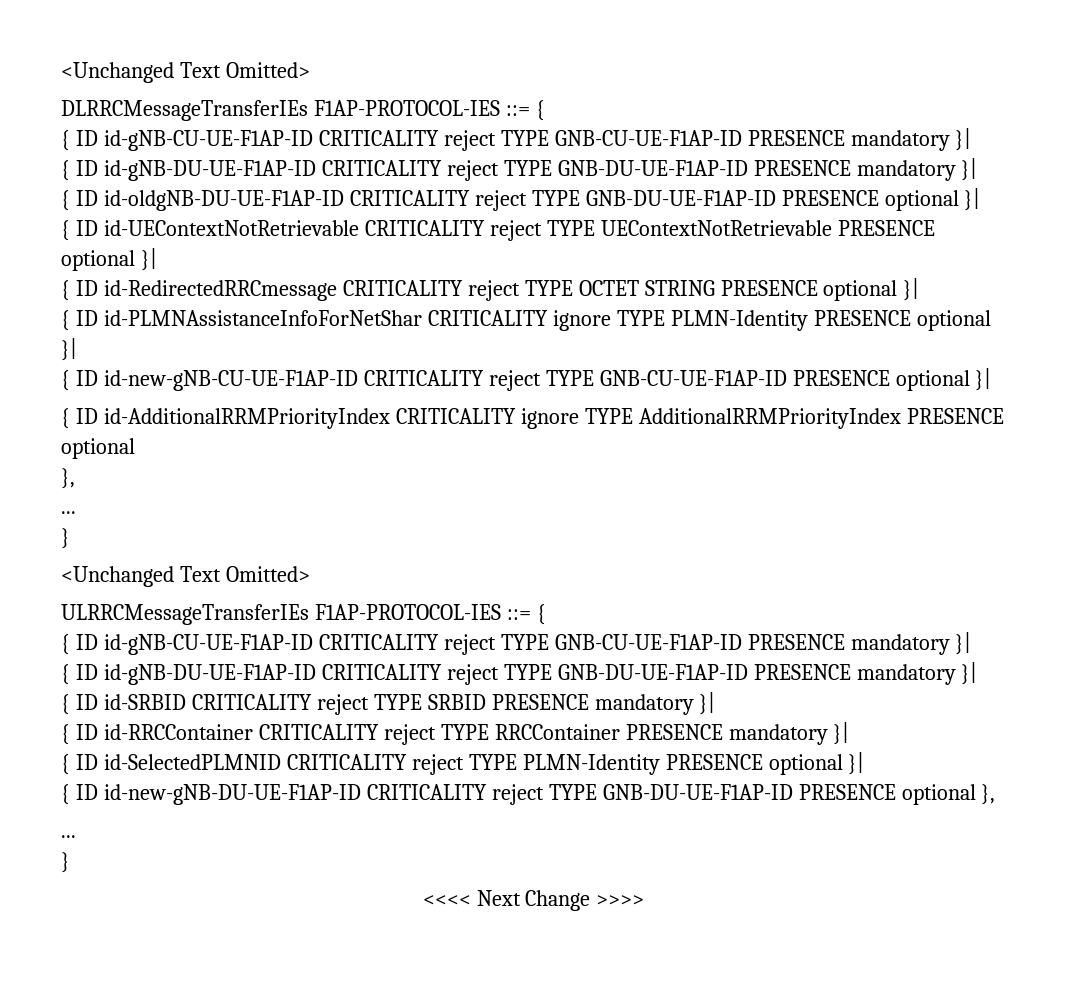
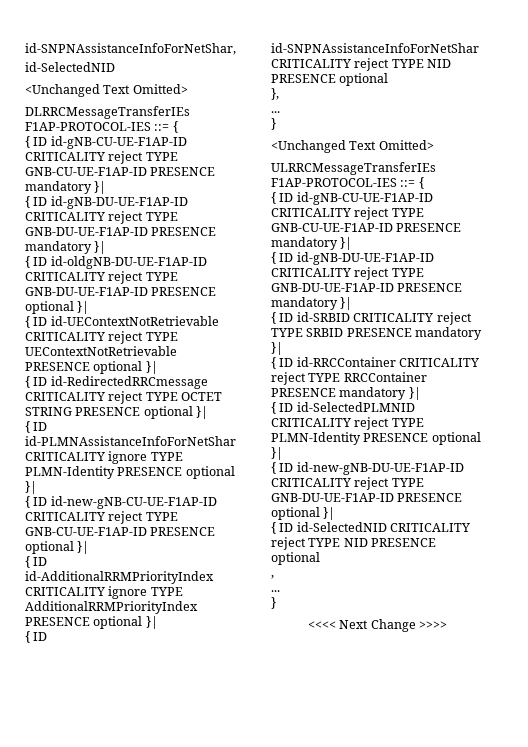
(61, 72) none -> [25,43,236,55] [25,62,115,72] id-SNPNAssistanceInfoForNetShar, // id-SelectedNID //
(135, 448) none -> [145,616,158,629] [25,631,48,643] [271,43,479,53] [271,58,452,71] [271,73,389,86] }| // { ID id-SNPNAssistanceInfoForNetShar CRITICALITY reject TYPE NID PRESENCE optional
[981,784,996,805] }, -> [323,507,336,520] [271,522,471,534] [271,537,437,550] [271,552,320,565] [271,575,274,579] }| // { ID id-SelectedNID CRITICALITY reject TYPE NID PRESENCE optional // ,

